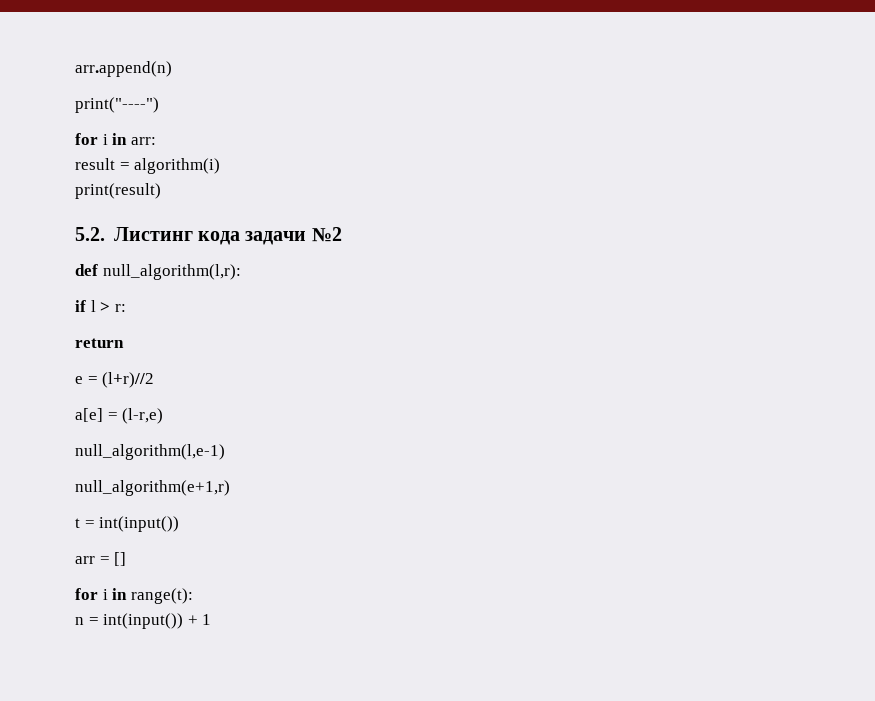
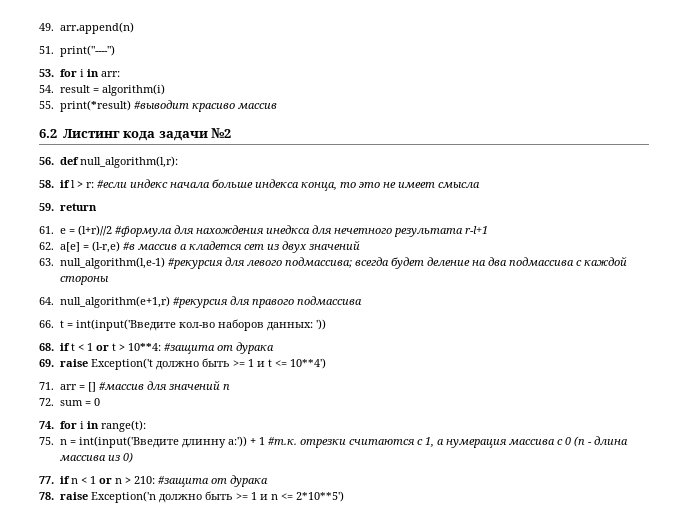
(75, 69) none -> [39,23,54,31] 49.
(172, 69) none -> [39,46,54,54] 51.
(159, 105) none -> [39,69,54,77] 53.
(156, 141) none -> [39,85,54,93] 54.
[75,183,161,199] [75,227,105,241] print(result) // 5.2. -> [39,100,277,112] [39,129,57,138] 55. print(*result) #выводит красиво массив // 6.2
(342, 234) none -> [39,157,54,165] 56.
(241, 272) none -> [39,180,54,188] 58.
(126, 308) // -> [96,179,480,191] [39,203,54,211] #если индекс начала больше индекса конца, то это не имеет смысла // 59.
(124, 343) none -> [39,226,54,234] 61.
[75,408,164,424] [75,444,225,460] [75,480,230,496] [75,516,180,532] [75,552,127,566] // a[e] = (l-r,e) // null_algorithm(l,e-1) // null_algorithm(e+1,r) // t = int(input()) // arr = [] // -> [114,225,488,237] [39,240,360,253] [39,256,627,269] [59,276,109,285] [39,296,362,308] [39,319,326,331] [39,342,274,354] [39,358,326,370] [39,380,230,392] [39,398,100,406] [39,421,54,429] #формула для нахождения инедкса для нечетного результата r-l+1 // 62. a[e] = (l-r,e) #в массив а кладется сет из двух значений // 63. null_algorithm(l,e-1) #рекурсия для левого подмассива; всегда будет деление на два подмассива с каждой стороны // 64. null_algorithm(e+1,r) #рекурсия для правого подмассива // 66. t = int(input('Введите кол-во наборов данных: ')) // 68. if t < 1 or t > 10**4: #защита от дурака // 69. raise Exception('t должно быть >= 1 и t <= 10**4') // 71. arr = [] #массив для значений n // 72. sum = 0 // 74.
(193, 596) none -> [39,437,54,445] 75.
[103,613,212,629] int(input()) + 1 -> [78,436,628,448] [59,452,133,463] [39,475,268,487] [39,491,344,503] int(input('Введите длинну а:')) + 1 #т.к. отрезки считаются с 1, а нумерация массива с 0 (n - длина массива из 0) // 77. if n < 1 or n > 210: #защита от дурака // 78. raise Exception('n должно быть >= 1 и n <= 2*10**5')

